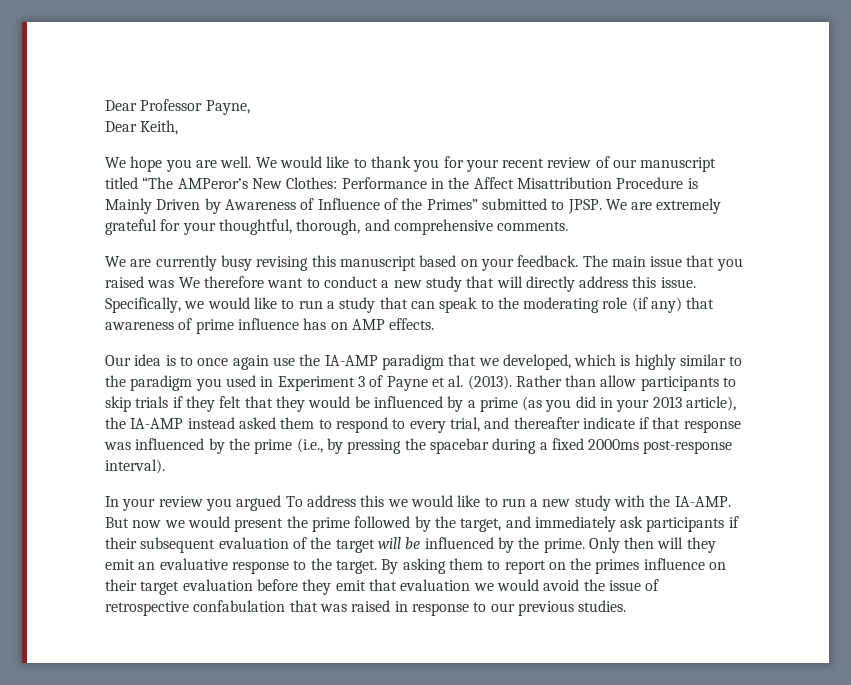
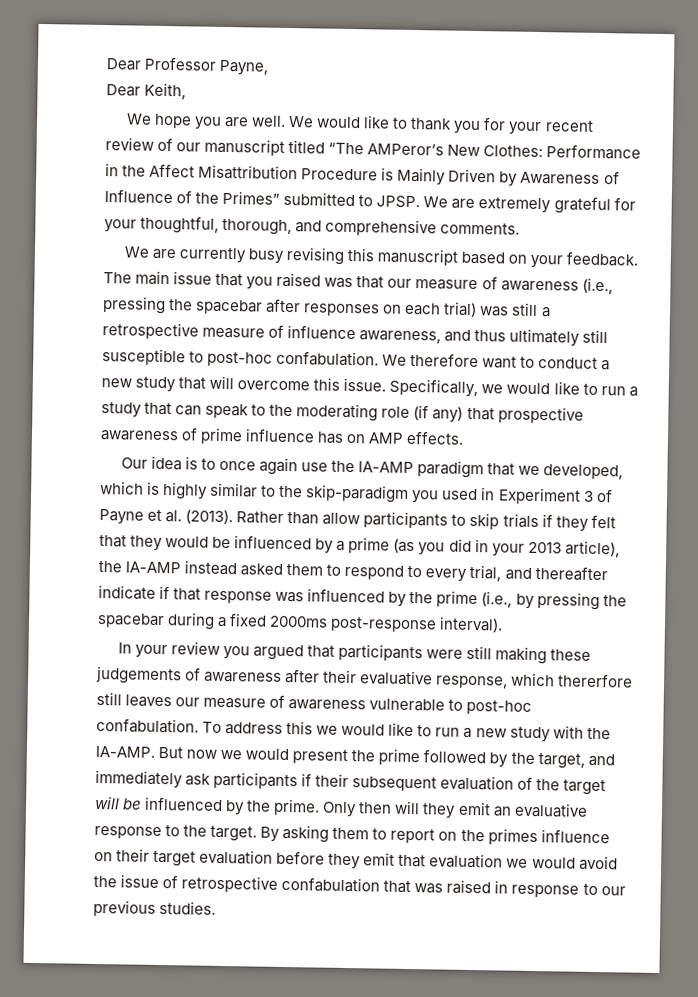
(175, 284) none -> [356,276,613,295] [102,296,551,318] [102,322,609,347] [102,348,380,367] that our measure of awareness (i.e., pressing the spacebar after responses on each trial) was still a retrospective measure of influence awareness, and thus ultimately still susceptible to post-hoc confabulation.
[525,276,629,292] directly address -> [237,380,311,391] overcome
(715, 303) none -> [497,406,584,424] prospective
[130,375,193,391] paradigm -> [305,484,410,503] skip-paradigm
(282, 503) none -> [307,643,592,665] [96,665,634,689] [96,691,533,715] [96,717,199,734] that participants were still making these judgements of awareness after their evaluative response, which thererfore still leaves our measure of awareness vulnerable to post-hoc confabulation.

